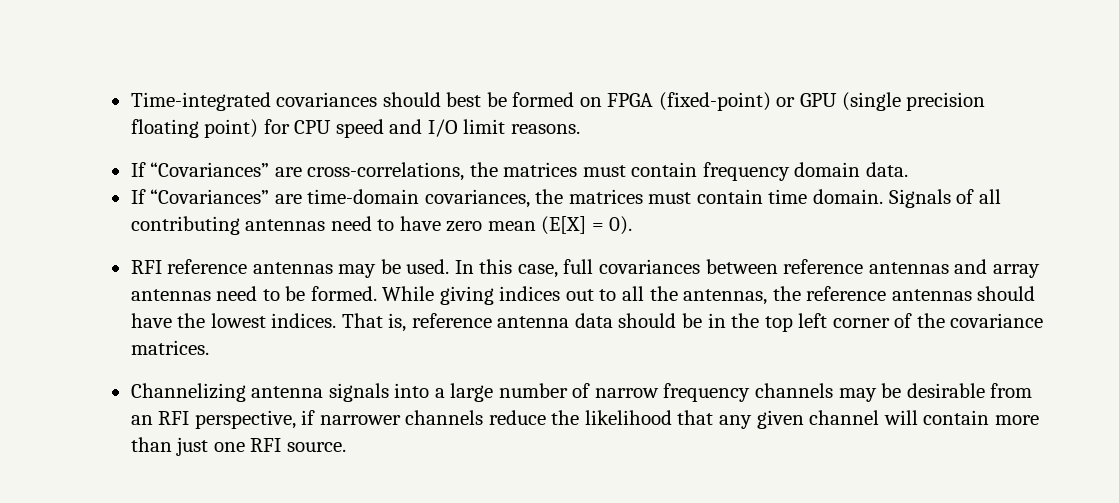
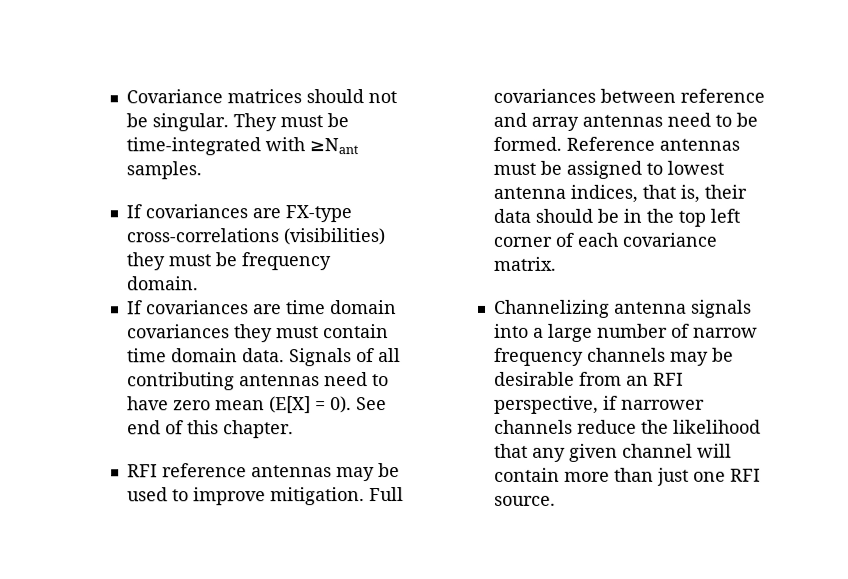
[130,92,986,111] [130,119,580,138] [130,162,908,181] [130,189,643,208] Time-integrated covariances should best be formed on FPGA (fixed-point) or GPU (single precision floating point) for CPU speed and I/O limit reasons. // If “Covariances” are cross-correlations, the matrices must contain frequency domain data. // If “Covariances” are time-domain covariances, the matrices -> [126,89,398,104] [126,113,350,132] [126,137,360,156] [126,161,203,180] [126,204,353,223] [126,228,386,246] [126,252,332,271] [126,276,200,291] [127,300,398,315] [127,324,274,343] Covariance matrices should not be singular. They must be time-integrated with ≥Nant samples. // If covariances are FX-type cross-correlations (visibilities) they must be frequency domain. // If covariances are time domain covariances they
[812,189,883,204] domain. -> [171,348,286,363] domain data.
(633, 225) none -> [356,397,388,411] [127,420,295,439] See end of this chapter.
[406,259,594,278] used. In this case, full -> [127,487,405,506] used to improve mitigation. Full
[868,262,949,274] antennas -> (766, 95) none
[382,286,1036,305] [130,313,570,332] While giving indices out to all the antennas, the reference antennas should have the lowest indices. That is, reference antenna -> [566,136,741,151] [493,160,725,179] [493,184,748,203] Reference antennas must be assigned to lowest antenna indices, that is, their
[916,313,1044,328] [130,340,209,355] the covariance matrices. -> [577,232,718,247] [493,256,557,271] each covariance matrix.

